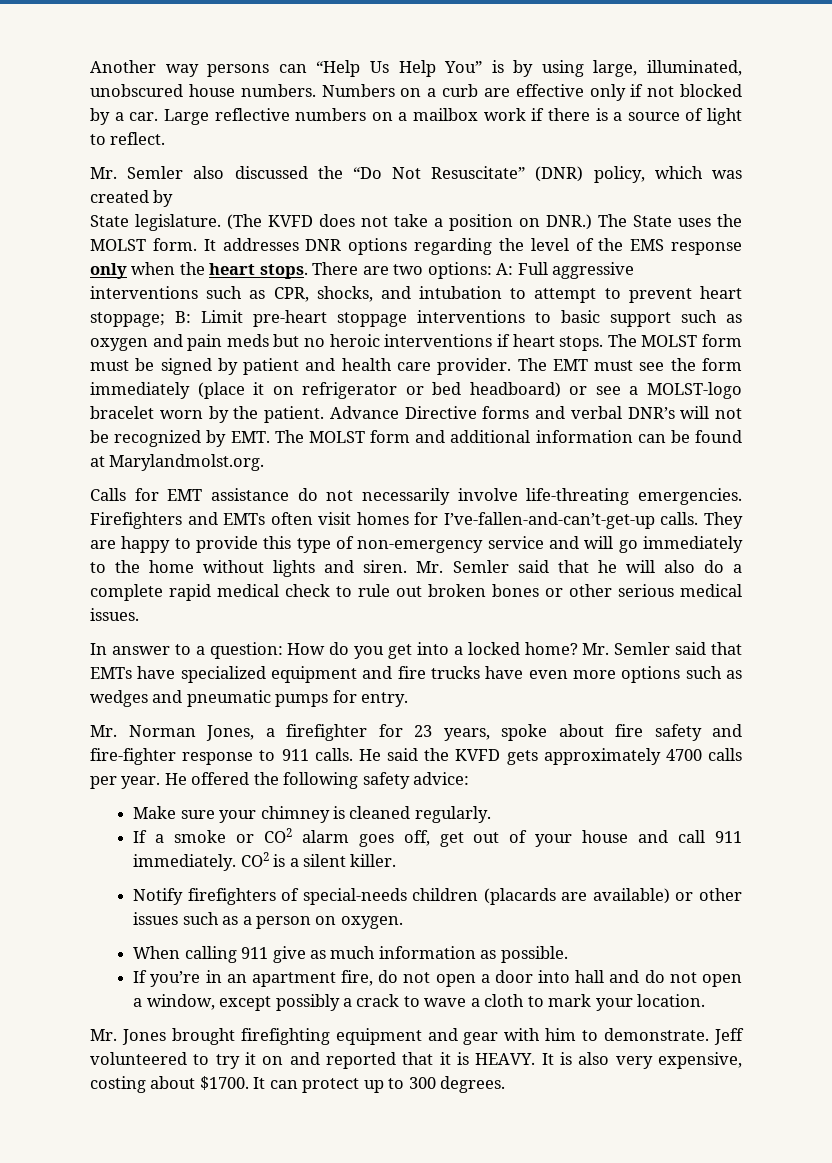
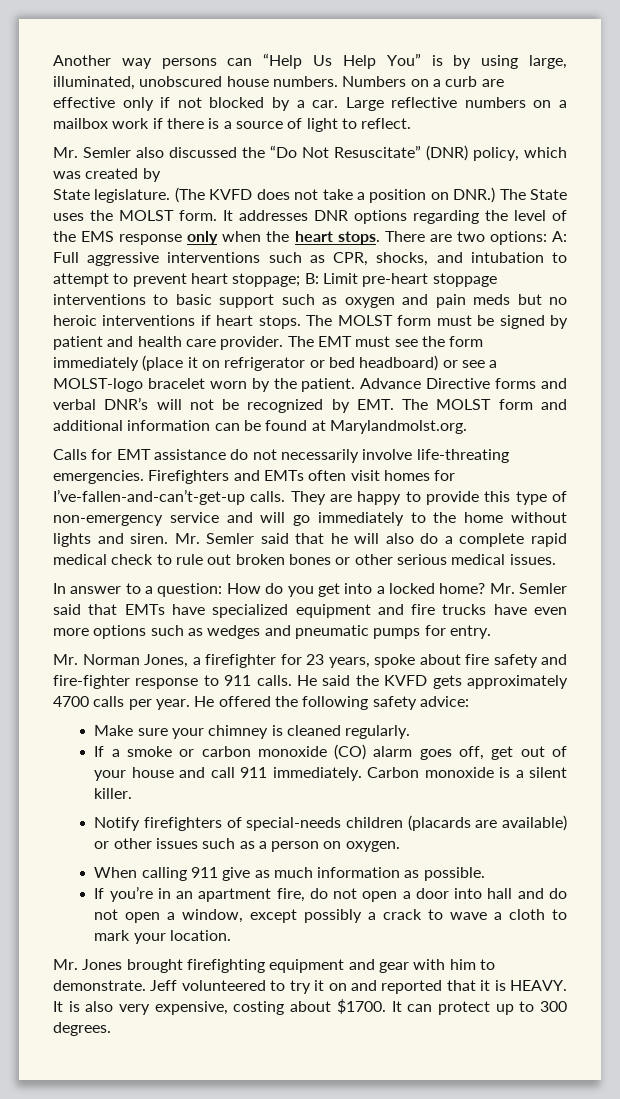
[263,828,292,843] CO2 -> [201,744,367,760] carbon monoxide (CO)
[240,852,269,867] CO2 -> [367,767,494,778] Carbon monoxide

